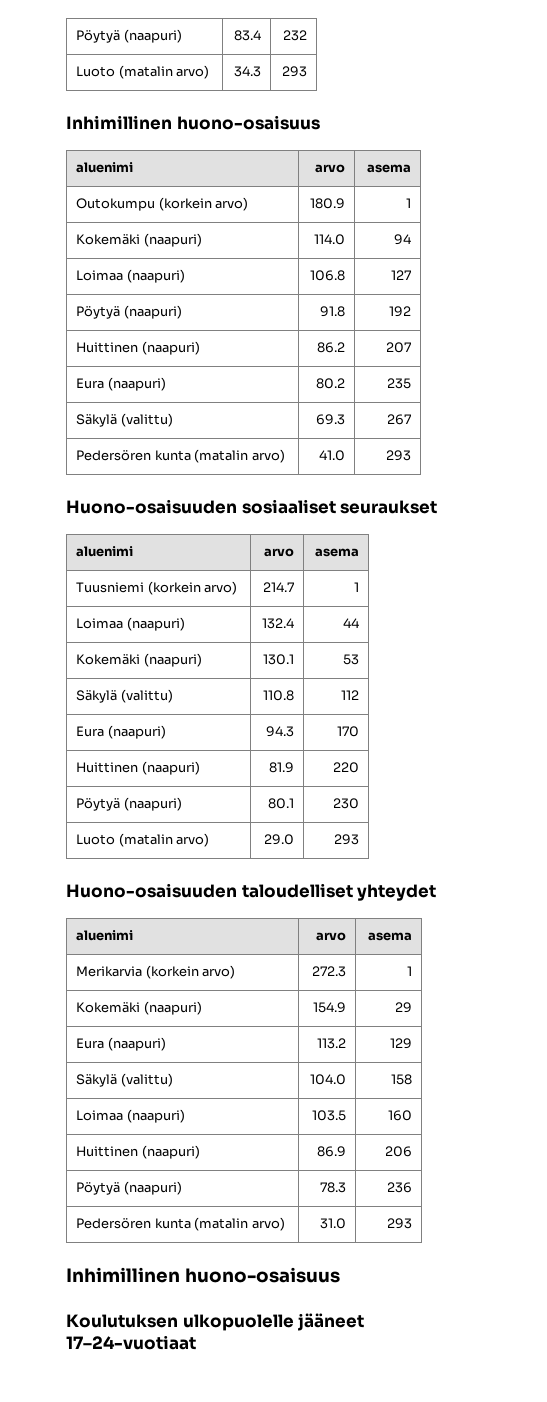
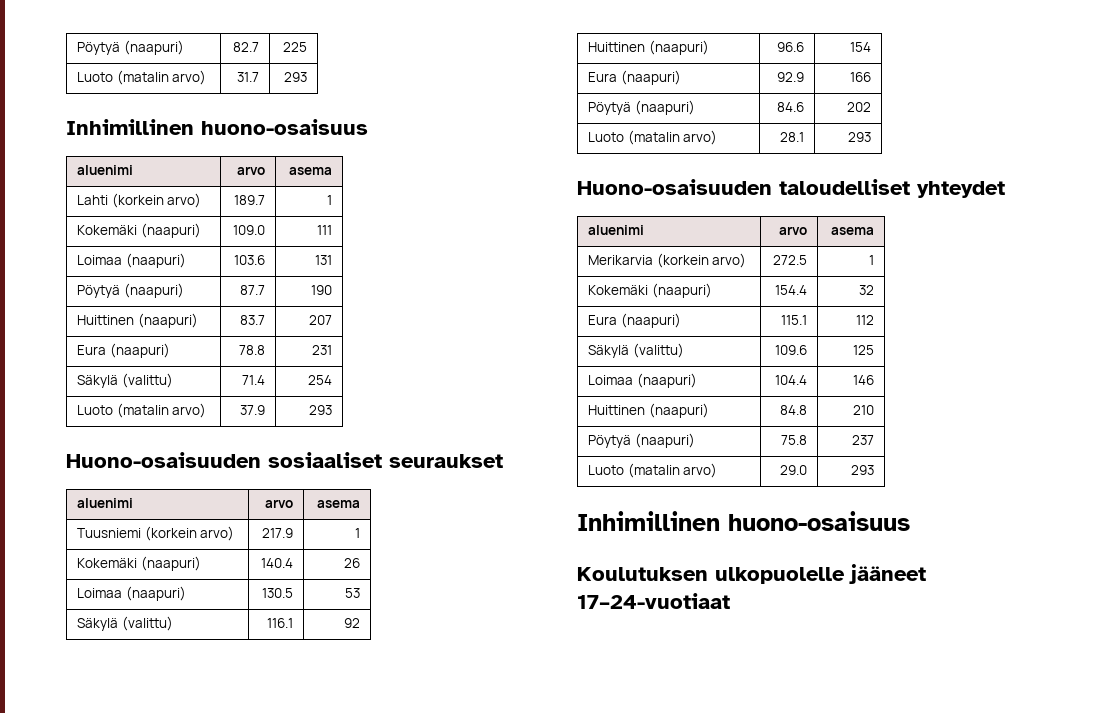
[76,29,182,43] [233,30,261,41] [282,30,307,41] [76,65,210,79] [233,66,261,77] Pöytyä (naapuri) | 83.4 | 232 // Luoto (matalin arvo) | 34.3 -> [77,40,184,55] [232,42,259,52] [282,42,307,52] [77,70,207,85] [236,72,259,82] Pöytyä (naapuri) | 82.7 | 225 // Luoto (matalin arvo) | 31.7
[76,197,249,211] [309,198,345,209] [405,198,411,208] [76,233,202,247] [313,234,345,245] [393,234,411,245] [76,269,185,283] [309,270,345,281] [390,270,411,280] [76,305,182,319] [319,306,345,317] [388,306,411,317] [76,341,200,355] [316,342,345,353] Outokumpu (korkein arvo) | 180.9 | 1 // Kokemäki (naapuri) | 114.0 | 94 // Loimaa (naapuri) | 106.8 | 127 // Pöytyä (naapuri) | 91.8 | 192 // Huittinen (naapuri) | 86.2 -> [77,193,202,208] [233,195,265,205] [326,195,332,205] [77,223,201,238] [232,225,265,235] [316,225,332,235] [77,253,186,268] [233,255,265,265] [314,255,332,265] [77,283,184,298] [239,285,265,295] [310,285,332,295] [77,313,198,328] [239,315,265,325] Lahti (korkein arvo) | 189.7 | 1 // Kokemäki (naapuri) | 109.0 | 111 // Loimaa (naapuri) | 103.6 | 131 // Pöytyä (naapuri) | 87.7 | 190 // Huittinen (naapuri) | 83.7
[315,378,345,389] [386,378,411,389] [76,413,173,427] [315,414,345,425] [386,414,411,425] [76,449,285,463] [318,450,345,461] 80.2 | 235 // Säkylä (valittu) | 69.3 | 267 // Pedersören kunta (matalin arvo) | 41.0 -> [238,345,265,355] [311,345,332,355] [77,373,173,388] [241,375,265,385] [307,375,332,385] [77,403,207,418] [239,405,265,415] 78.8 | 231 // Säkylä (valittu) | 71.4 | 254 // Luoto (matalin arvo) | 37.9
[262,582,294,592] [353,582,359,592] [76,617,185,631] [261,618,294,629] [342,618,359,628] [76,653,202,667] [262,654,294,665] [342,654,359,665] [76,689,173,703] [262,690,294,701] [340,690,359,700] [76,725,166,739] [265,726,294,737] [336,726,359,737] [76,761,200,775] [268,762,294,773] [332,762,359,773] [76,797,182,811] [267,798,294,809] [332,798,359,809] [76,833,210,847] [263,834,294,845] 214.7 | 1 // Loimaa (naapuri) | 132.4 | 44 // Kokemäki (naapuri) | 130.1 | 53 // Säkylä (valittu) | 110.8 | 112 // Eura (naapuri) | 94.3 | 170 // Huittinen (naapuri) | 81.9 | 220 // Pöytyä (naapuri) | 80.1 | 230 // Luoto (matalin arvo) | 29.0 -> [261,528,293,538] [354,528,360,538] [77,556,201,571] [260,558,293,568] [343,558,360,568] [77,586,186,601] [261,588,293,598] [344,588,360,598] [77,616,173,631] [266,618,293,628] [343,618,360,628] [588,40,709,55] [776,42,804,52] [849,42,871,52] [588,70,681,85] [776,72,804,82] [849,72,871,82] [588,100,695,115] [776,102,804,112] [846,102,871,112] [588,130,718,145] [779,132,804,142] 217.9 | 1 // Kokemäki (naapuri) | 140.4 | 26 // Loimaa (naapuri) | 130.5 | 53 // Säkylä (valittu) | 116.1 | 92 // Huittinen (naapuri) | 96.6 | 154 // Eura (naapuri) | 92.9 | 166 // Pöytyä (naapuri) | 84.6 | 202 // Luoto (matalin arvo) | 28.1
[311,966,346,977] [406,966,412,976] [76,1001,202,1015] [312,1002,346,1013] [394,1002,412,1013] [76,1037,166,1051] [316,1038,346,1049] [389,1038,412,1049] [76,1073,173,1087] [309,1074,346,1085] [390,1074,412,1085] [76,1109,185,1123] [311,1110,346,1121] [387,1110,412,1121] [76,1145,200,1159] [316,1146,346,1157] [384,1146,412,1157] [76,1181,182,1195] [319,1182,346,1193] [386,1182,412,1193] [76,1217,285,1231] [319,1218,346,1229] 272.3 | 1 // Kokemäki (naapuri) | 154.9 | 29 // Eura (naapuri) | 113.2 | 129 // Säkylä (valittu) | 104.0 | 158 // Loimaa (naapuri) | 103.5 | 160 // Huittinen (naapuri) | 86.9 | 206 // Pöytyä (naapuri) | 78.3 | 236 // Pedersören kunta (matalin arvo) | 31.0 -> [772,255,807,265] [868,255,874,265] [588,283,712,298] [774,285,807,295] [858,285,874,295] [588,313,681,328] [780,315,807,325] [855,315,874,325] [588,343,684,358] [774,345,807,355] [852,345,874,355] [588,373,697,388] [774,375,807,385] [852,375,874,385] [588,403,709,418] [779,405,807,415] [852,405,874,415] [588,433,695,448] [780,435,807,445] [851,435,874,445] [588,463,718,478] [779,465,807,475] 272.5 | 1 // Kokemäki (naapuri) | 154.4 | 32 // Eura (naapuri) | 115.1 | 112 // Säkylä (valittu) | 109.6 | 125 // Loimaa (naapuri) | 104.4 | 146 // Huittinen (naapuri) | 84.8 | 210 // Pöytyä (naapuri) | 75.8 | 237 // Luoto (matalin arvo) | 29.0

